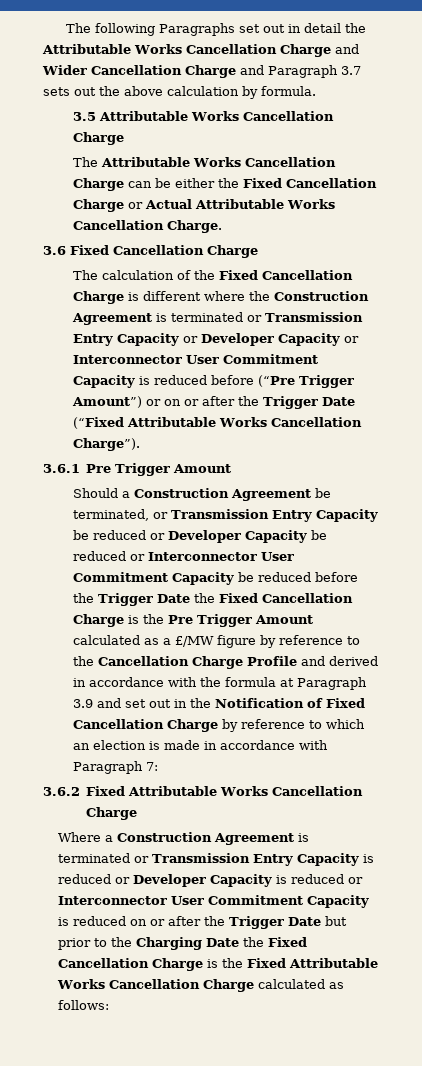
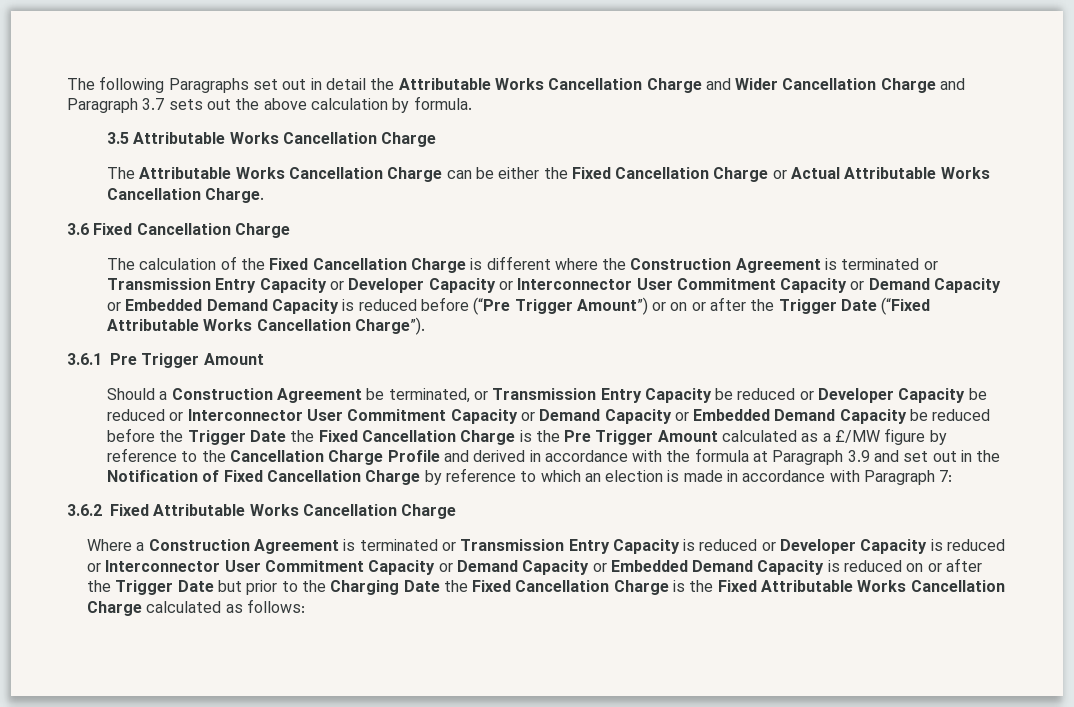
(136, 381) none -> [850,278,1002,293] [106,299,339,314] or Demand Capacity or Embedded Demand Capacity
(235, 578) none -> [520,409,907,424] or Demand Capacity or Embedded Demand Capacity
(370, 901) none -> [438,560,825,575] or Demand Capacity or Embedded Demand Capacity

